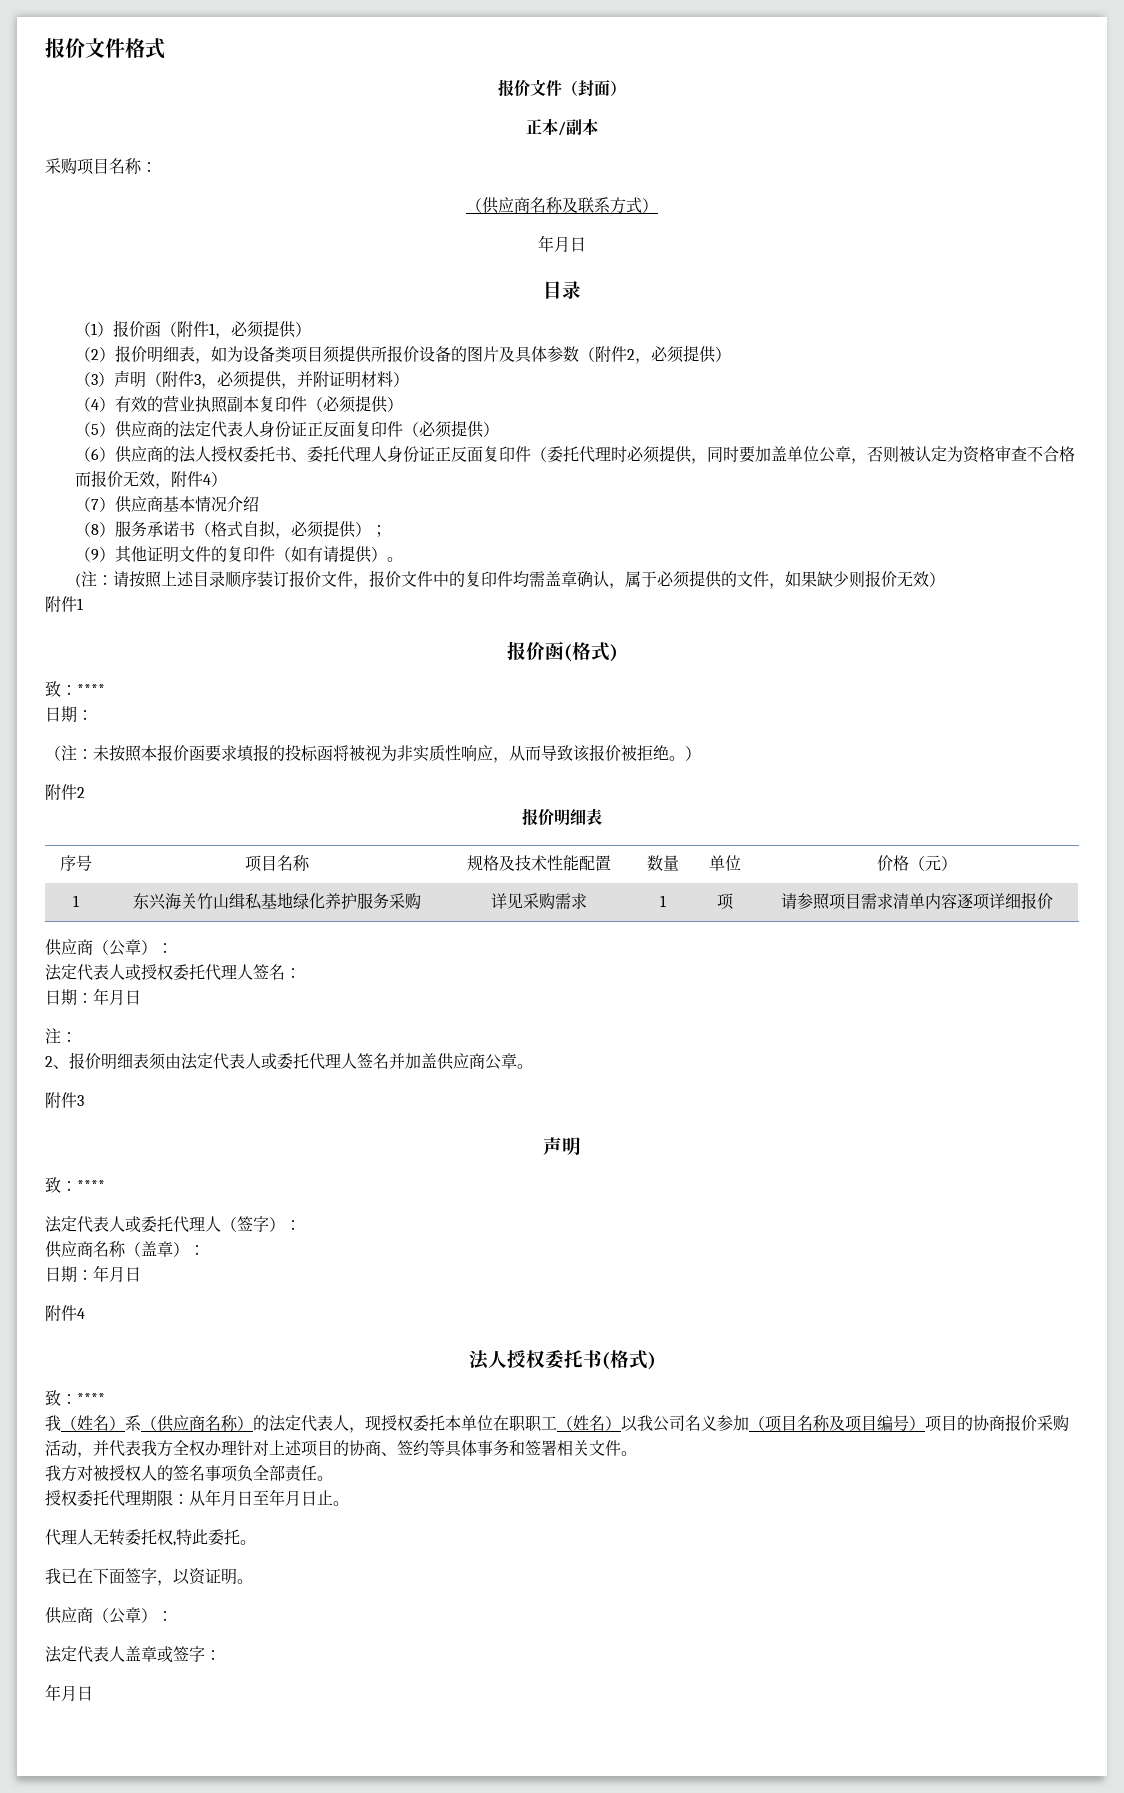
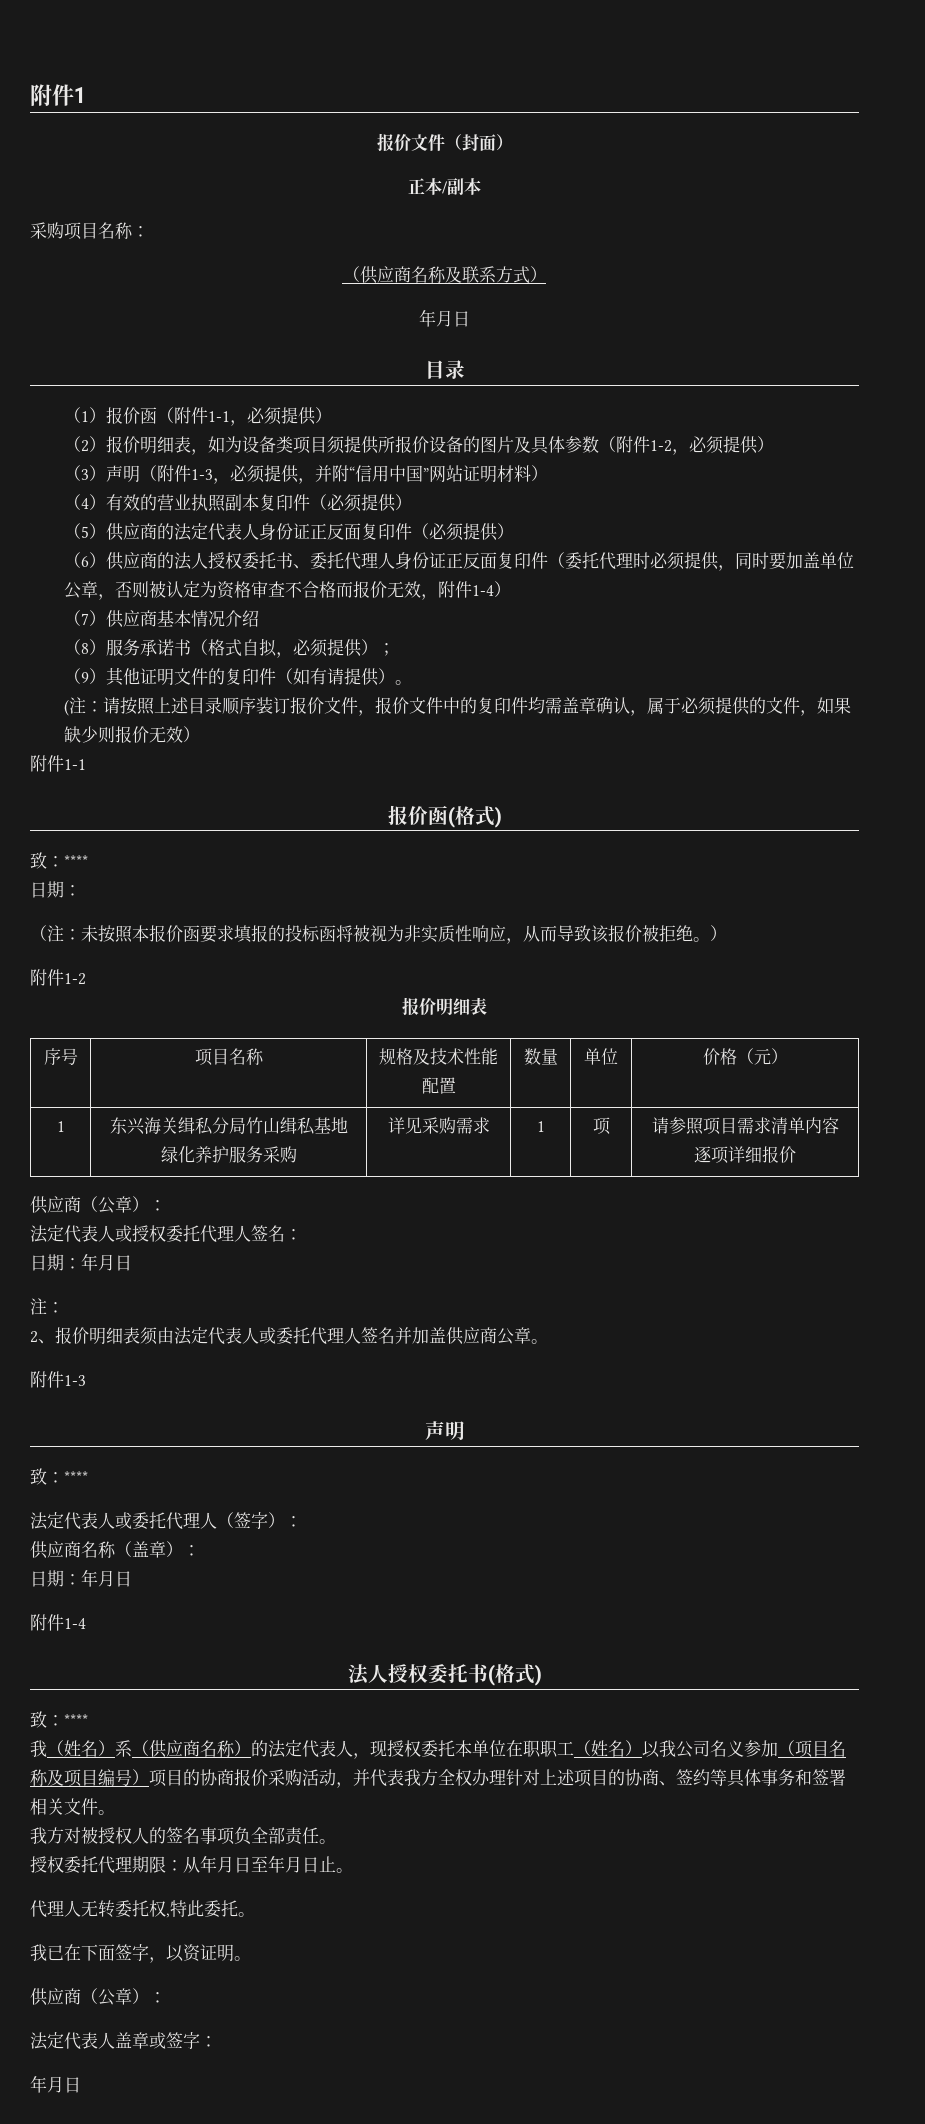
[45,38,165,59] 报价文件格式 -> [30,84,87,107] 附件1
[209,323,216,335] 1 -> [207,411,230,422] 1-1
[627,349,636,360] 2 -> [649,440,672,452] 1-2
[194,374,202,385] 3 -> [190,469,213,480] 1-3
(330, 379) none -> [348,465,463,483] “信用中国”网站
[203,474,212,485] 4 -> [471,585,494,596] 1-4
[77,598,83,610] 1 -> [64,759,86,770] 1-1
[77,787,85,798] 2 -> [64,973,86,985] 1-2
(197, 901) none -> [177,1117,246,1135] 缉私分局
[77,1095,84,1106] 3 -> [64,1375,86,1386] 1-3
[77,1308,85,1319] 4 -> [64,1618,86,1629] 1-4

